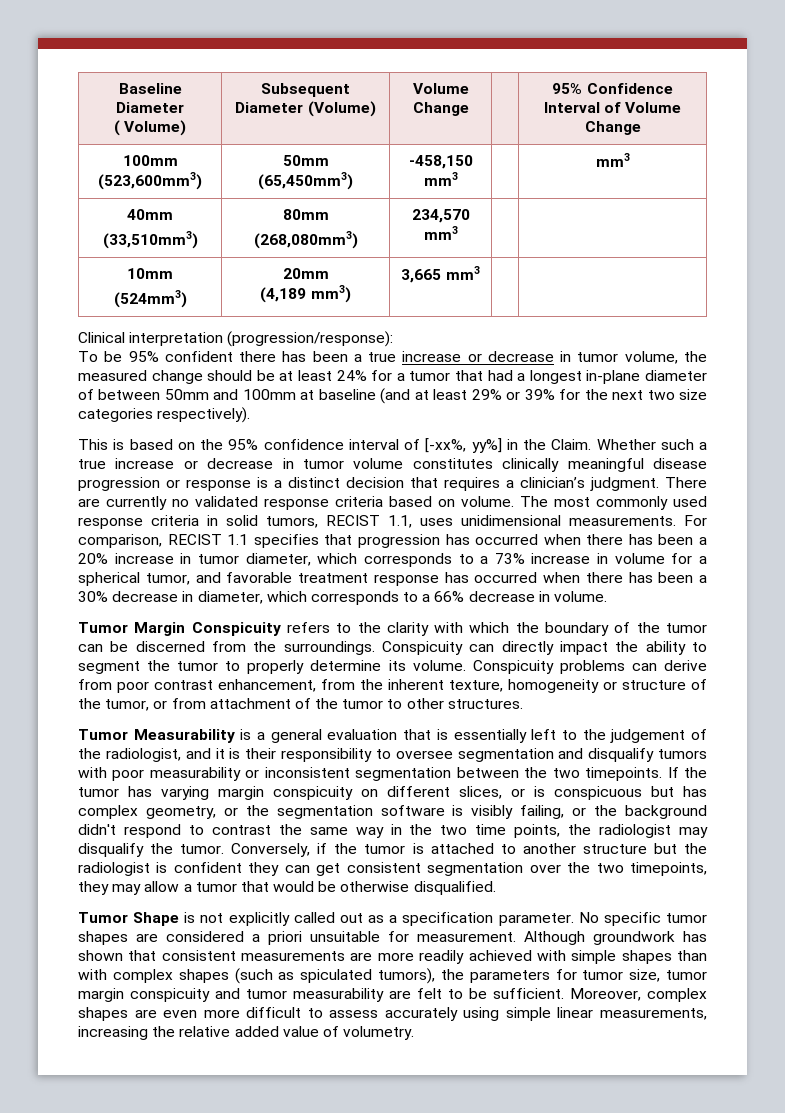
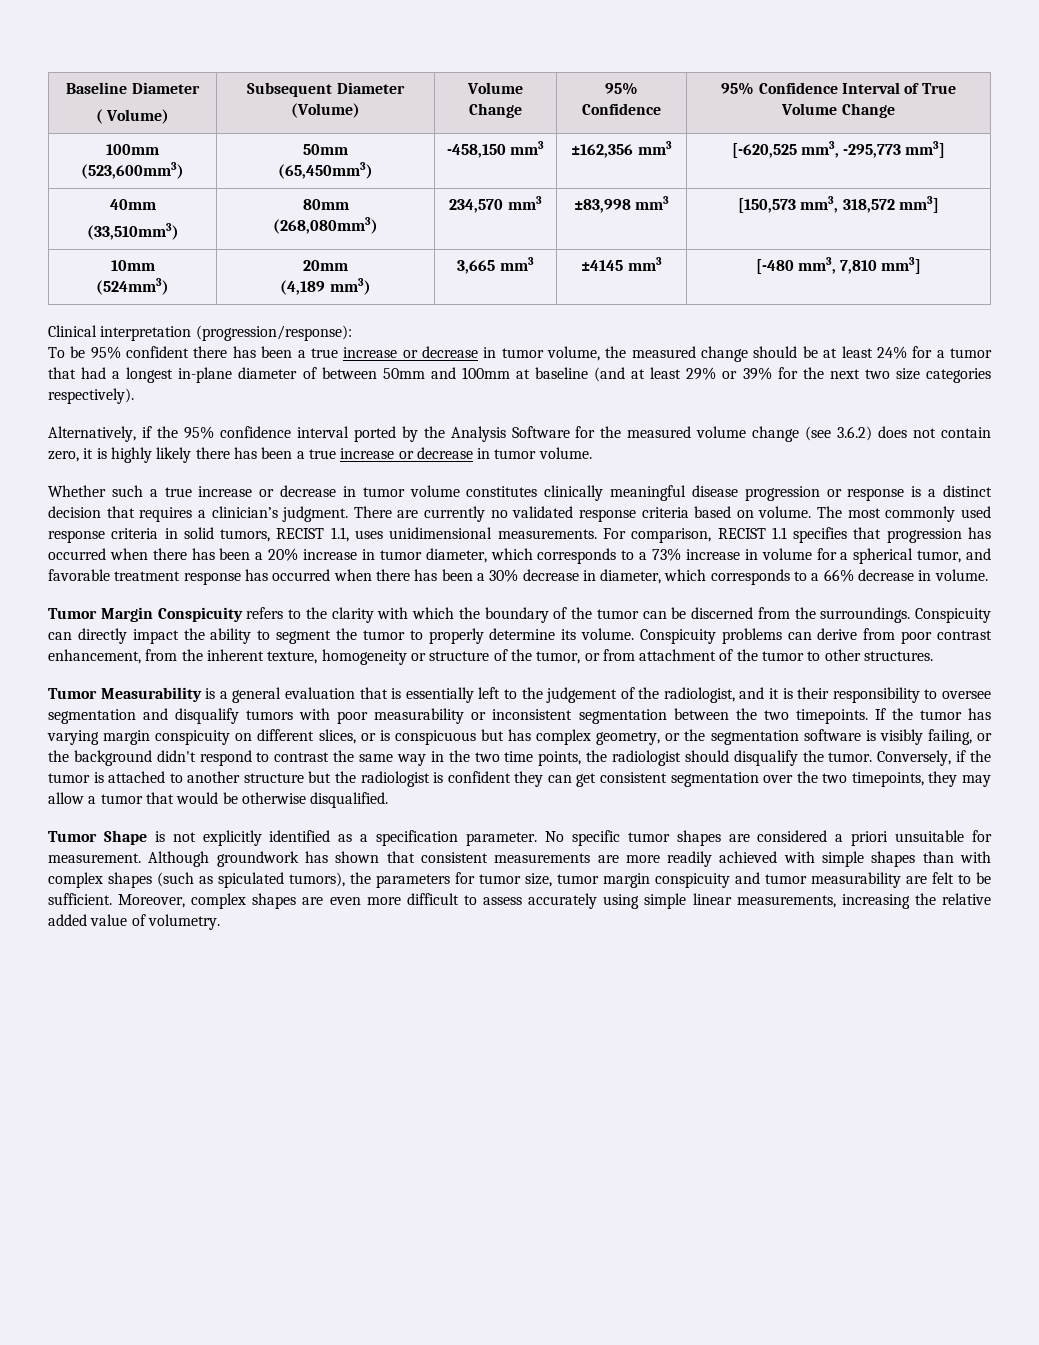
(469, 109) none -> [605,82,638,95] [582,103,661,115] 95% Confidence
(621, 107) none -> [921,83,956,94] True
[595,153,630,167] | mm3 -> [571,141,672,158] [731,141,946,158] ±162,356 mm3 | [-620,525 mm3, -295,773 mm3]
(458, 233) | -> [573,196,670,213] [738,196,939,213] ±83,998 mm3 | [150,573 mm3, 318,572 mm3]
(480, 273) | -> [581,257,662,271] [755,257,922,274] ±4145 mm3 | [-480 mm3, 7,810 mm3]
[78,438,592,453] This is based on the 95% confidence interval of [-xx%, yy%] in the Claim. -> [48,426,992,442] [48,447,592,463] Alternatively, if the 95% confidence interval ported by the Analysis Software for the measured volume change (see 3.6.2) does not contain zero, it is highly likely there has been a true increase or decrease in tumor volume. //
[679,827,709,838] may -> [684,750,729,762] should
[293,912,363,923] called out -> [269,830,331,842] identified

